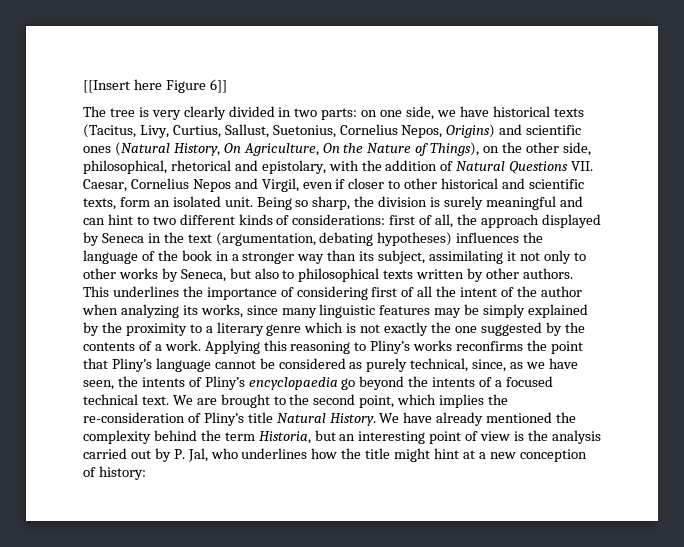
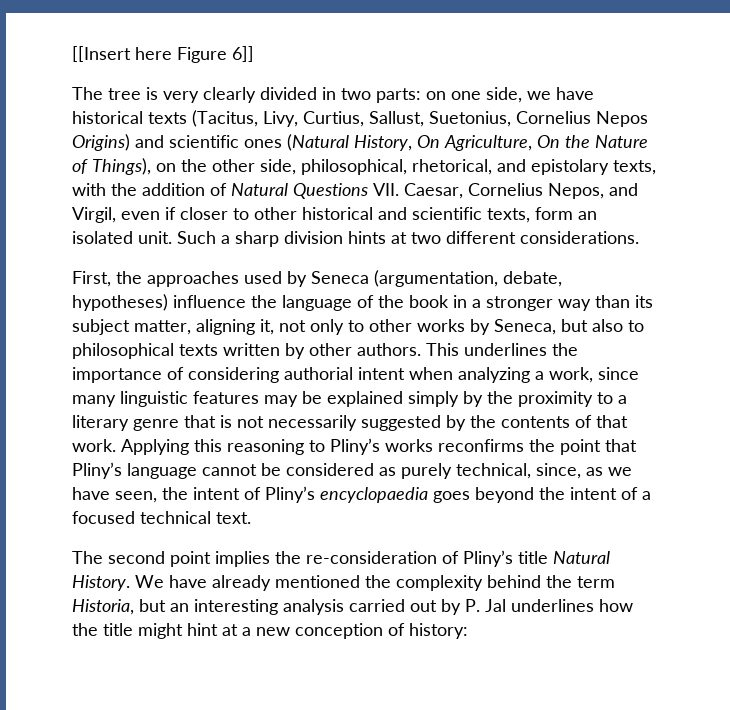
[401,125,443,138] Nepos, -> [596,111,648,127] Nepos
[170,160,326,174] rhetorical and epistolary, -> [412,159,656,175] rhetorical, and epistolary texts,
[192,179,231,192] Nepos -> [548,183,604,199] Nepos,
[256,196,583,210] [83,214,601,228] [83,232,520,246] Being so sharp, the division is surely meaningful and can hint to two different kinds of considerations: first of all, the approach displayed by Seneca in the text (argumentation, debating hypotheses) influences -> [177,231,639,247] [72,270,562,287] [72,294,246,311] Such a sharp division hints at two different considerations. // First, the approaches used by Seneca (argumentation, debate, hypotheses) influence
[378,250,516,264] subject, assimilating it -> [72,319,274,335] subject matter, aligning it,
[371,286,582,297] [82,304,243,318] first of all the intent of the author when analyzing its works, -> [284,367,593,383] authorial intent when analyzing a work,
[483,304,589,318] simply explained -> [327,391,459,407] explained simply
[304,322,344,333] which -> [184,415,216,428] that
[384,322,477,336] exactly the one -> [268,415,357,431] necessarily
[154,344,162,351] a -> [596,415,628,428] that
[141,377,185,387] intents -> [193,487,240,500] intent
[341,378,356,390] go -> [433,491,470,503] goes
[432,377,476,387] intents -> [570,487,617,500] intent
[172,394,437,408] We are brought to the second point, which -> [72,551,211,567] // The second point
[429,430,548,444] point of view is the -> (278, 607) none
[187,448,238,462] Jal, who -> [485,599,506,612] Jal

